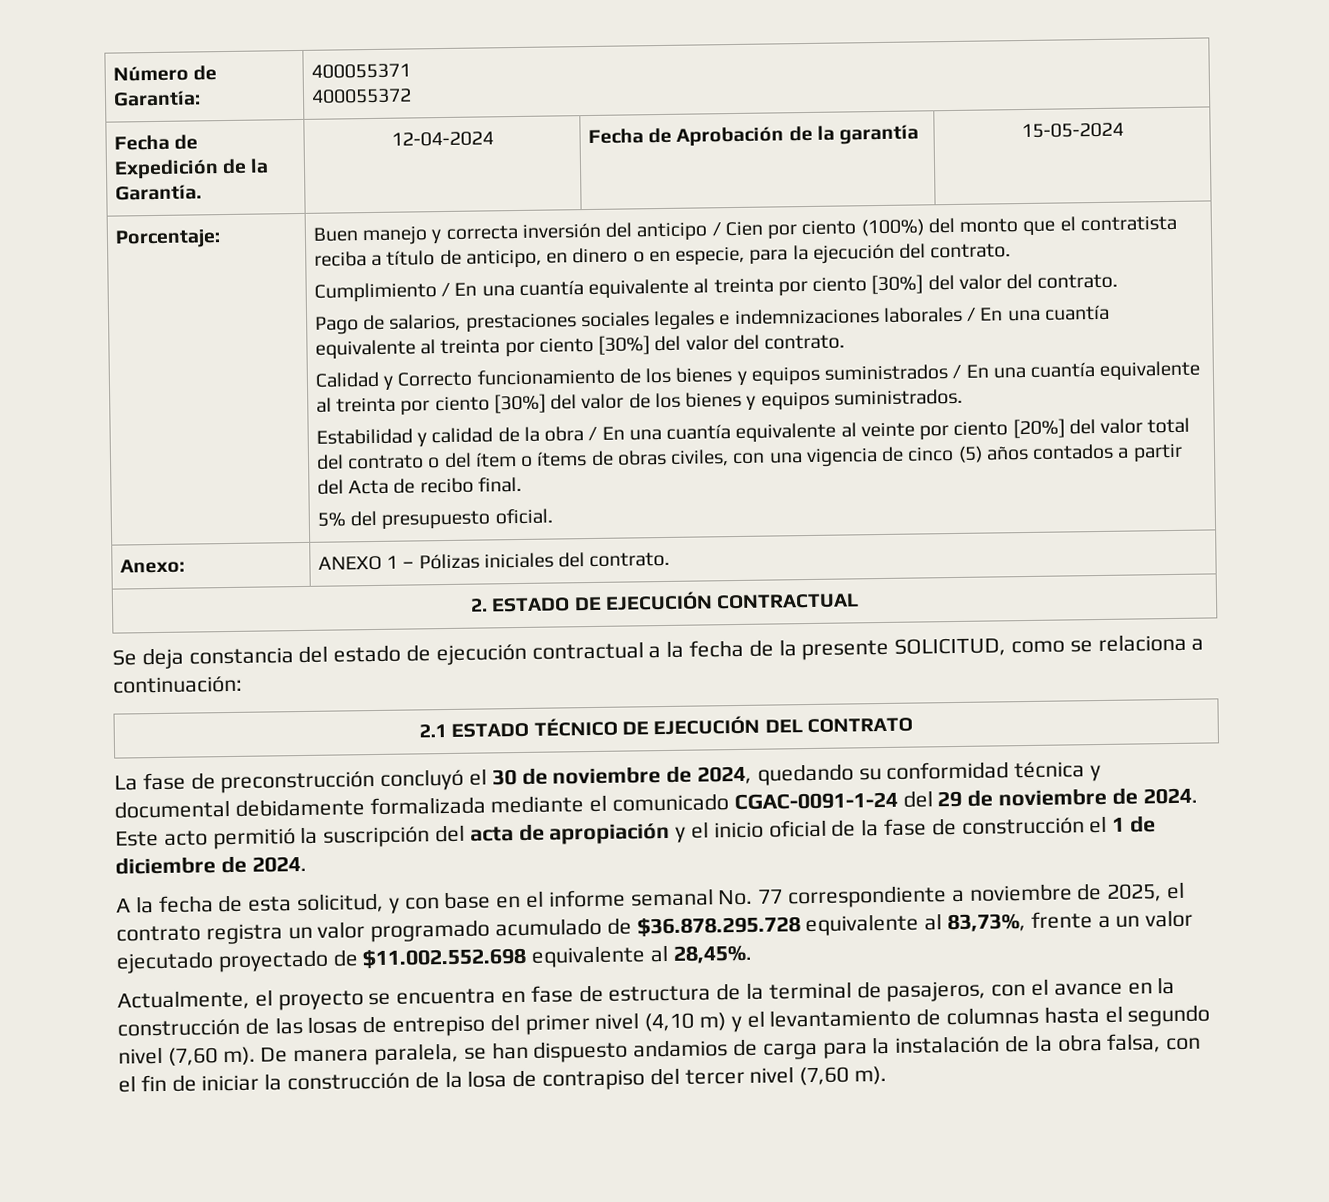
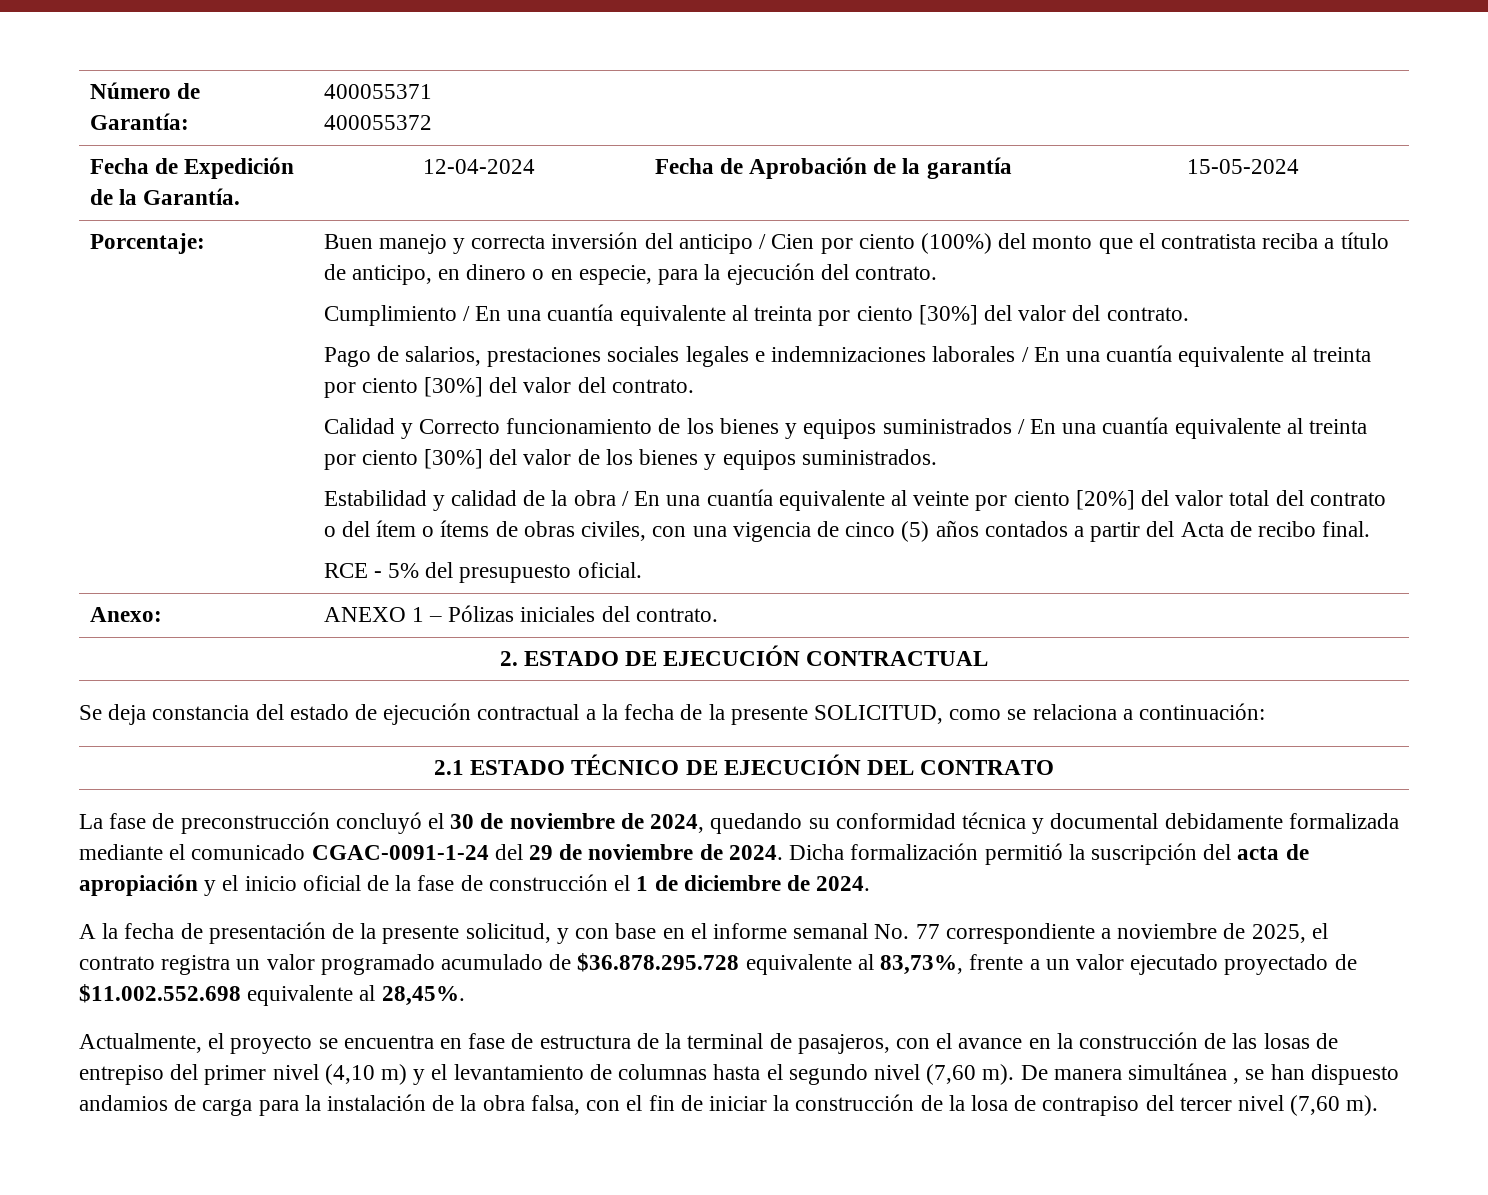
(522, 484) none -> [323,563,382,578] RCE -
[115,830,208,847] Este acto -> [789,843,979,860] Dicha formalización
[248,896,293,912] esta -> [208,922,460,944] presentación de la presente
[374,1042,460,1066] paralela, -> [1127,1063,1240,1084] simultánea ,

